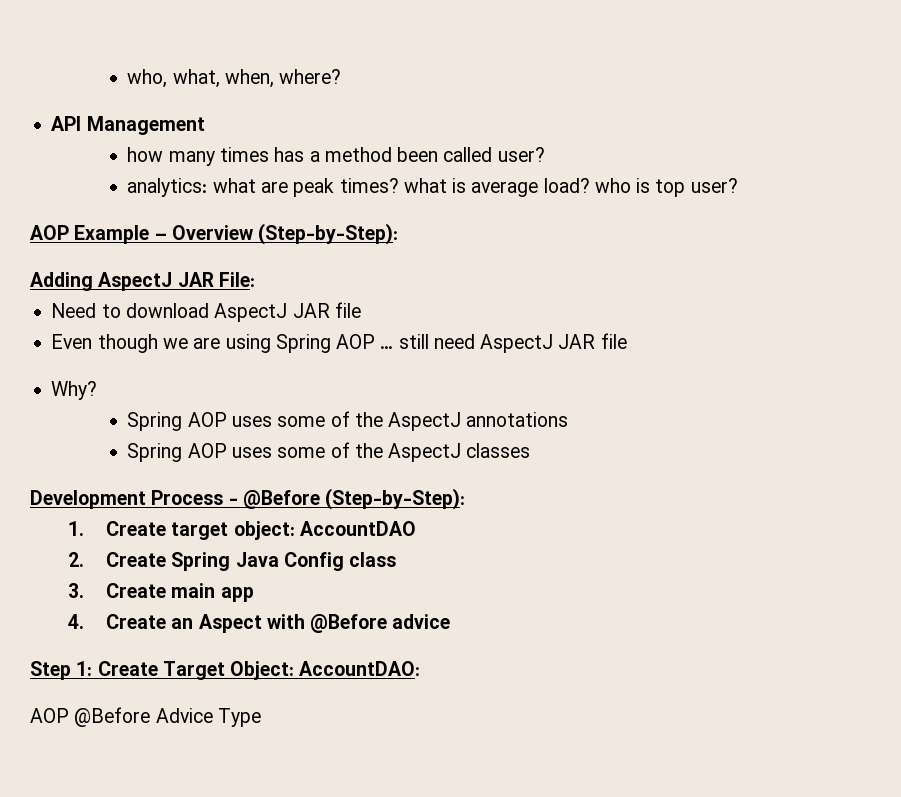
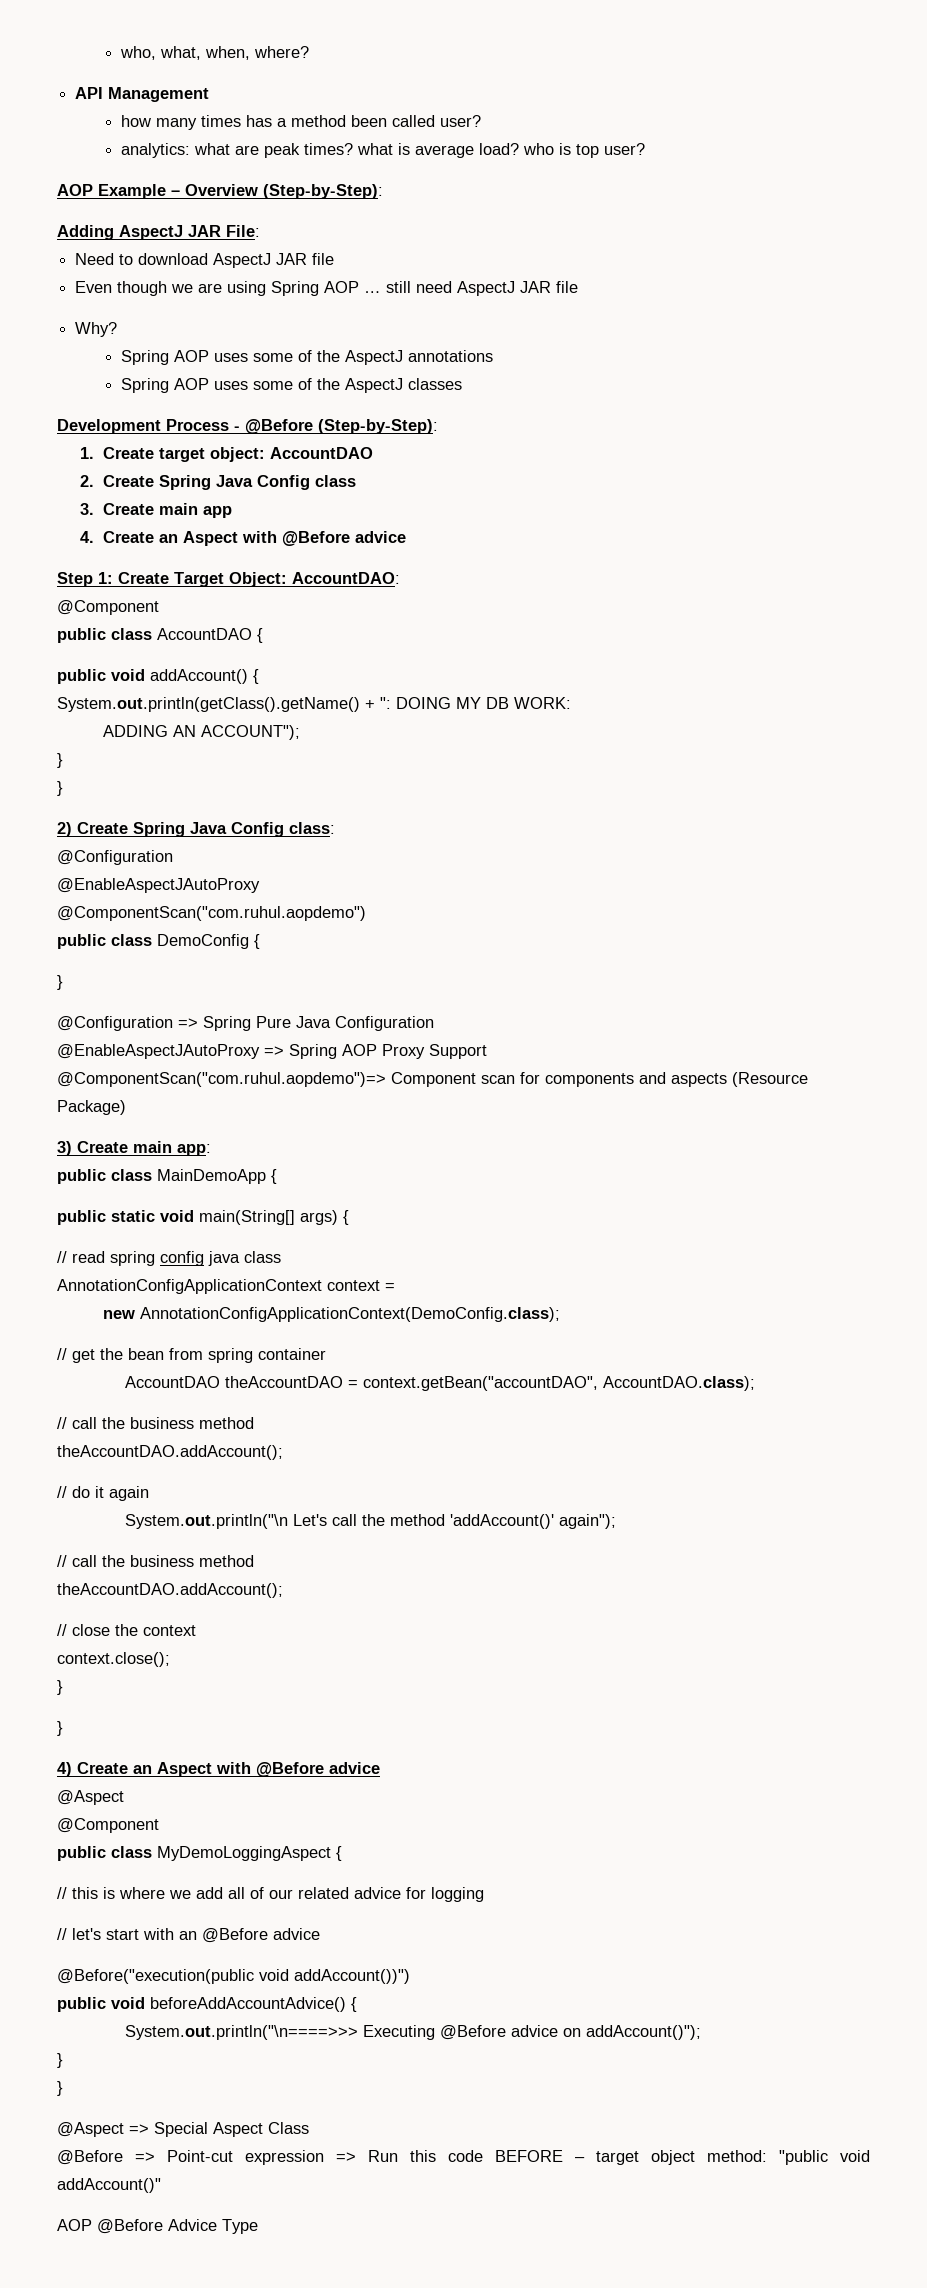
(421, 668) none -> [57,600,159,615] [57,628,263,643] [57,669,259,684] [57,697,571,712] [102,725,300,740] [57,753,63,768] [57,781,63,796] [57,822,335,837] [57,850,173,865] [57,878,260,893] [57,906,366,921] [57,934,260,949] [57,975,63,990] [57,1016,434,1031] [57,1044,487,1059] [57,1072,808,1087] [57,1100,126,1115] [57,1141,211,1156] [57,1169,277,1184] [57,1210,349,1225] [57,1251,281,1266] [57,1279,395,1294] [102,1307,560,1322] [57,1348,326,1363] [125,1376,756,1391] [57,1417,254,1429] [57,1445,283,1460] [57,1486,149,1501] [125,1514,617,1529] [57,1555,254,1567] [57,1583,283,1598] [57,1624,196,1636] [57,1652,170,1667] [57,1680,63,1695] [57,1721,63,1736] [57,1762,380,1777] [57,1790,124,1805] [57,1818,159,1833] [57,1846,342,1861] [57,1887,484,1902] [57,1928,320,1943] [57,1969,410,1984] [57,1997,357,2012] [125,2025,702,2040] [57,2053,63,2068] [57,2081,63,2096] [57,2122,309,2137] [57,2150,870,2165] [57,2178,161,2193] // @Component // public class AccountDAO { // public void addAccount() { // System.out.println(getClass().getName() + ": DOING MY DB WORK: // ADDING AN ACCOUNT"); // } // } // 2) Create Spring Java Config class: // @Configuration // @EnableAspectJAutoProxy // @ComponentScan("com.ruhul.aopdemo") // public class DemoConfig { // } // @Configuration => Spring Pure Java Configuration // @EnableAspectJAutoProxy => Spring AOP Proxy Support // @ComponentScan("com.ruhul.aopdemo")=> Component scan for components and aspects (Resource Package) // 3) Create main app: // public class MainDemoApp { // public static void main(String[] args) { // // read spring config java class // AnnotationConfigApplicationContext context = // new AnnotationConfigApplicationContext(DemoConfig.class); // // get the bean from spring container // AccountDAO theAccountDAO = context.getBean("accountDAO", AccountDAO.class); // // call the business method // theAccountDAO.addAccount(); // // do it again // System.out.println("\n Let's call the method 'addAccount()' again"); // // call the business method // theAccountDAO.addAccount(); // // close the context // context.close(); // } // } // 4) Create an Aspect with @Before advice // @Aspect // @Component // public class MyDemoLoggingAspect { // // this is where we add all of our related advice for logging // // let's start with an @Before advice // @Before("execution(public void addAccount())") // public void beforeAddAccountAdvice() { // System.out.println("\n====>>> Executing @Before advice on addAccount()"); // } // } // @Aspect => Special Aspect Class // @Before => Point-cut expression => Run this code BEFORE – target object method: "public void addAccount()"

